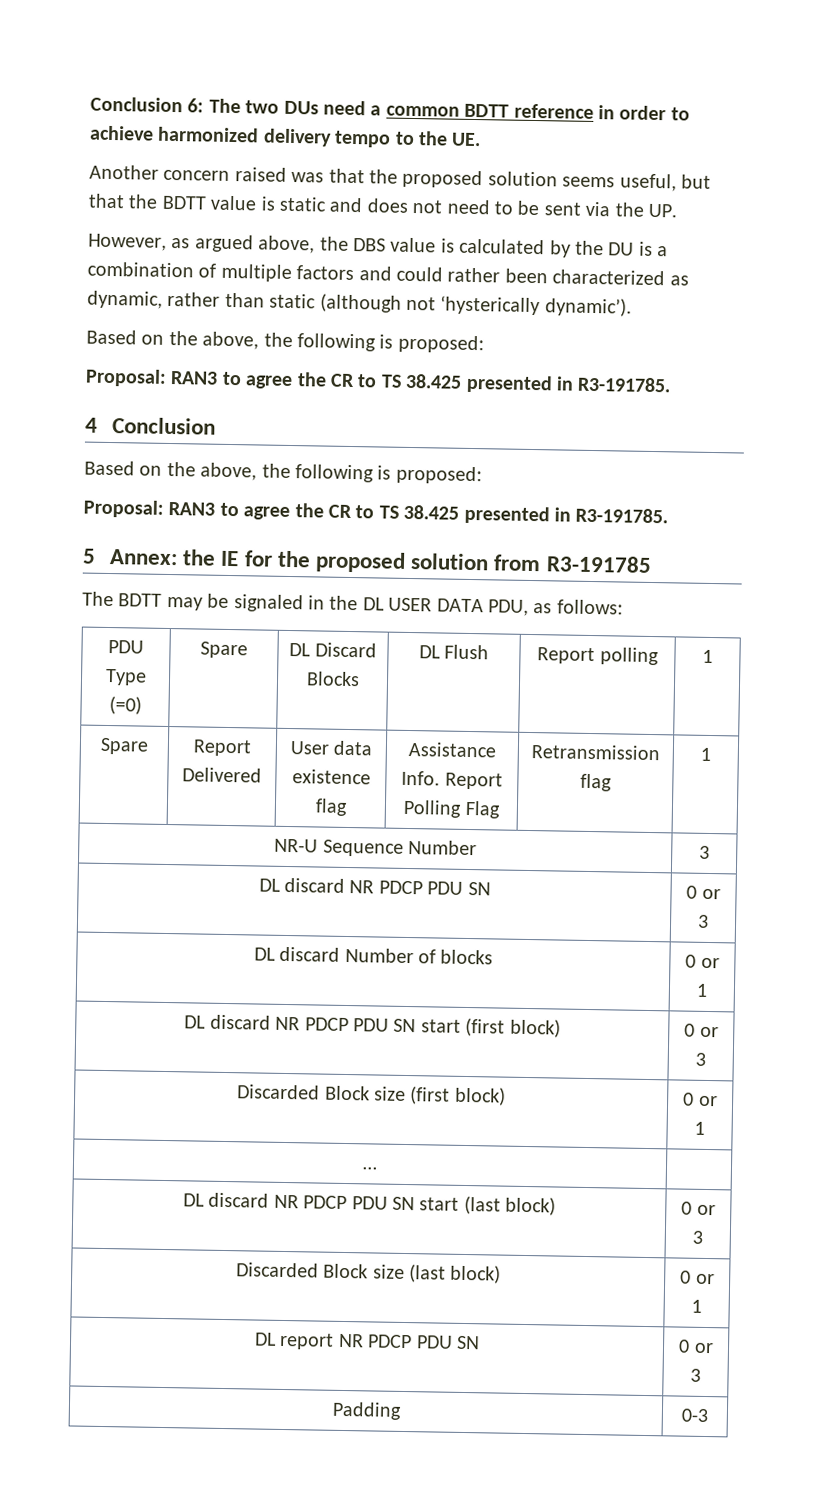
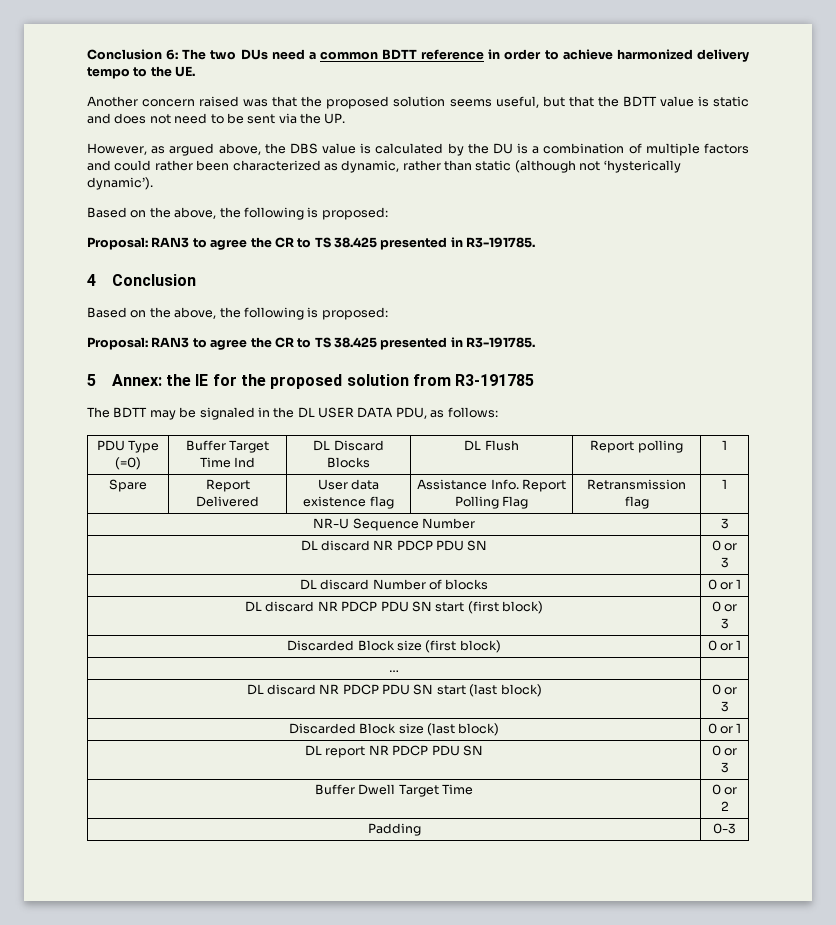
[200,641,248,659] Spare -> [185,440,270,453] [199,457,256,468] Buffer Target Time Ind
(701, 1375) none -> [314,784,474,797] [711,784,738,795] [720,801,729,811] // Buffer Dwell Target Time | 0 or 2

